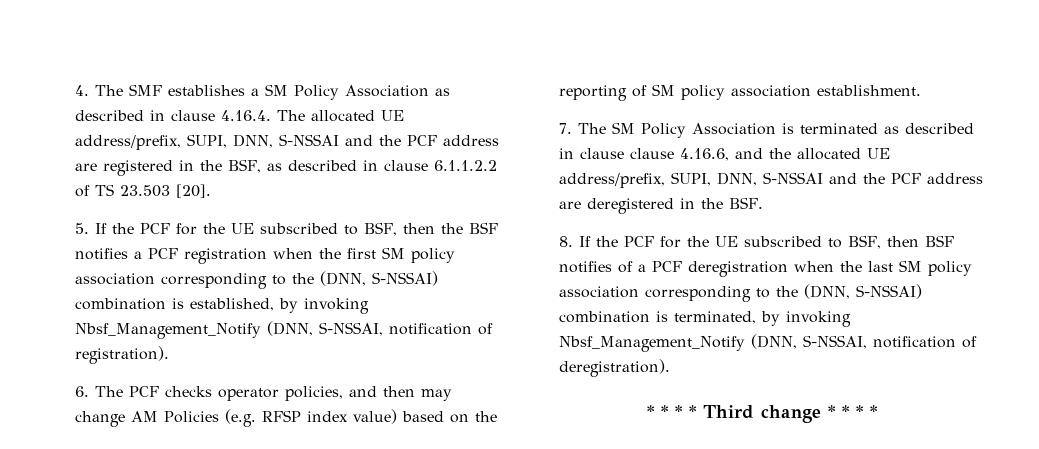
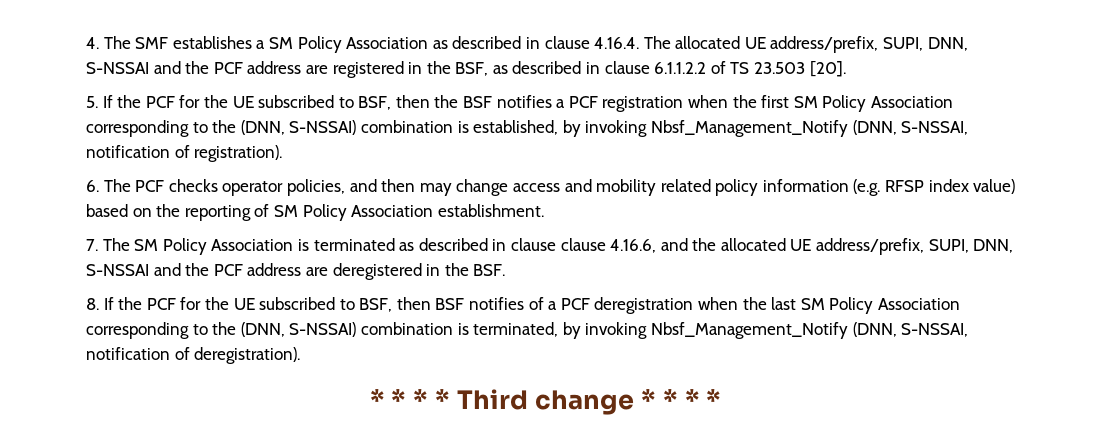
[410,248,455,263] [74,273,155,285] policy association -> [822,95,953,112] Policy Association
[130,411,219,423] AM Policies -> [512,179,849,196] access and mobility related policy information
[680,85,811,100] policy association -> [302,204,434,221] Policy Association
[927,261,972,276] [558,286,639,298] policy association -> [829,297,960,314] Policy Association

